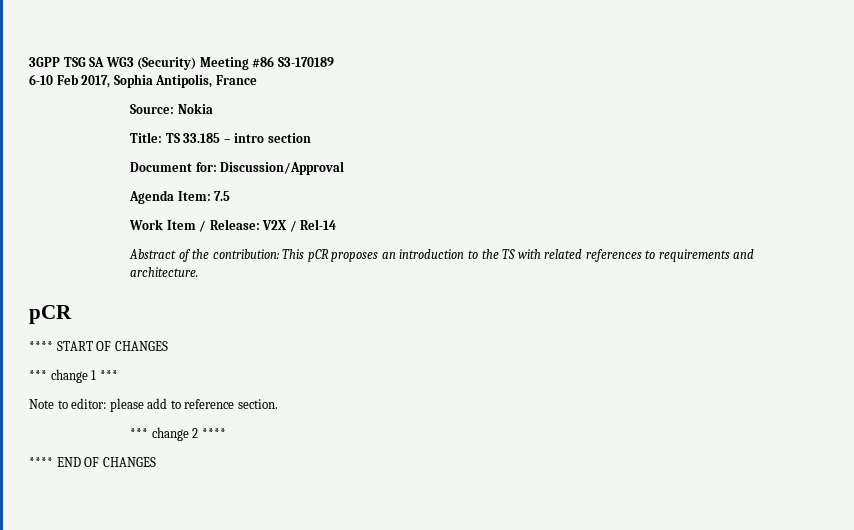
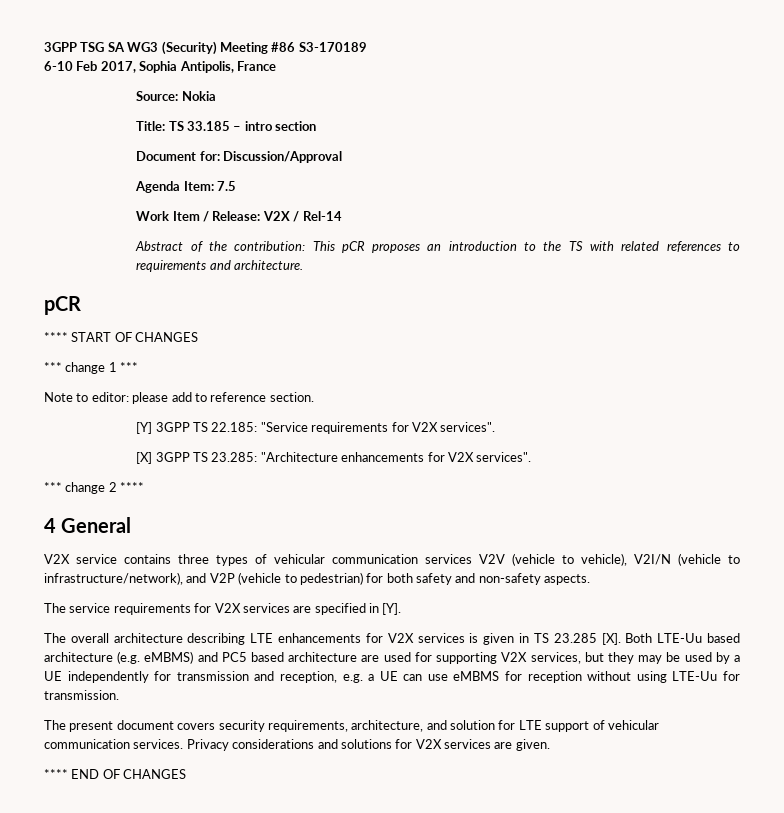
[130,427,226,441] *** change 2 **** -> [136,422,496,434] [136,452,532,464] [44,482,145,494] [44,517,132,533] [44,553,740,566] [44,572,591,585] [44,603,402,615] [44,633,741,645] [44,651,741,664] [44,671,740,683] [44,690,119,700] [44,720,659,732] [44,739,550,751] [Y] 3GPP TS 22.185: "Service requirements for V2X services". // [X] 3GPP TS 23.285: "Architecture enhancements for V2X services". // *** change 2 **** // 4 General // V2X service contains three types of vehicular communication services V2V (vehicle to vehicle), V2I/N (vehicle to infrastructure/network), and V2P (vehicle to pedestrian) for both safety and non-safety aspects. // The service requirements for V2X services are specified in [Y]. // The overall architecture describing LTE enhancements for V2X services is given in TS 23.285 [X]. Both LTE-Uu based architecture (e.g. eMBMS) and PC5 based architecture are used for supporting V2X services, but they may be used by a UE independently for transmission and reception, e.g. a UE can use eMBMS for reception without using LTE-Uu for transmission. // The present document covers security requirements, architecture, and solution for LTE support of vehicular communication services. Privacy considerations and solutions for V2X services are given.

